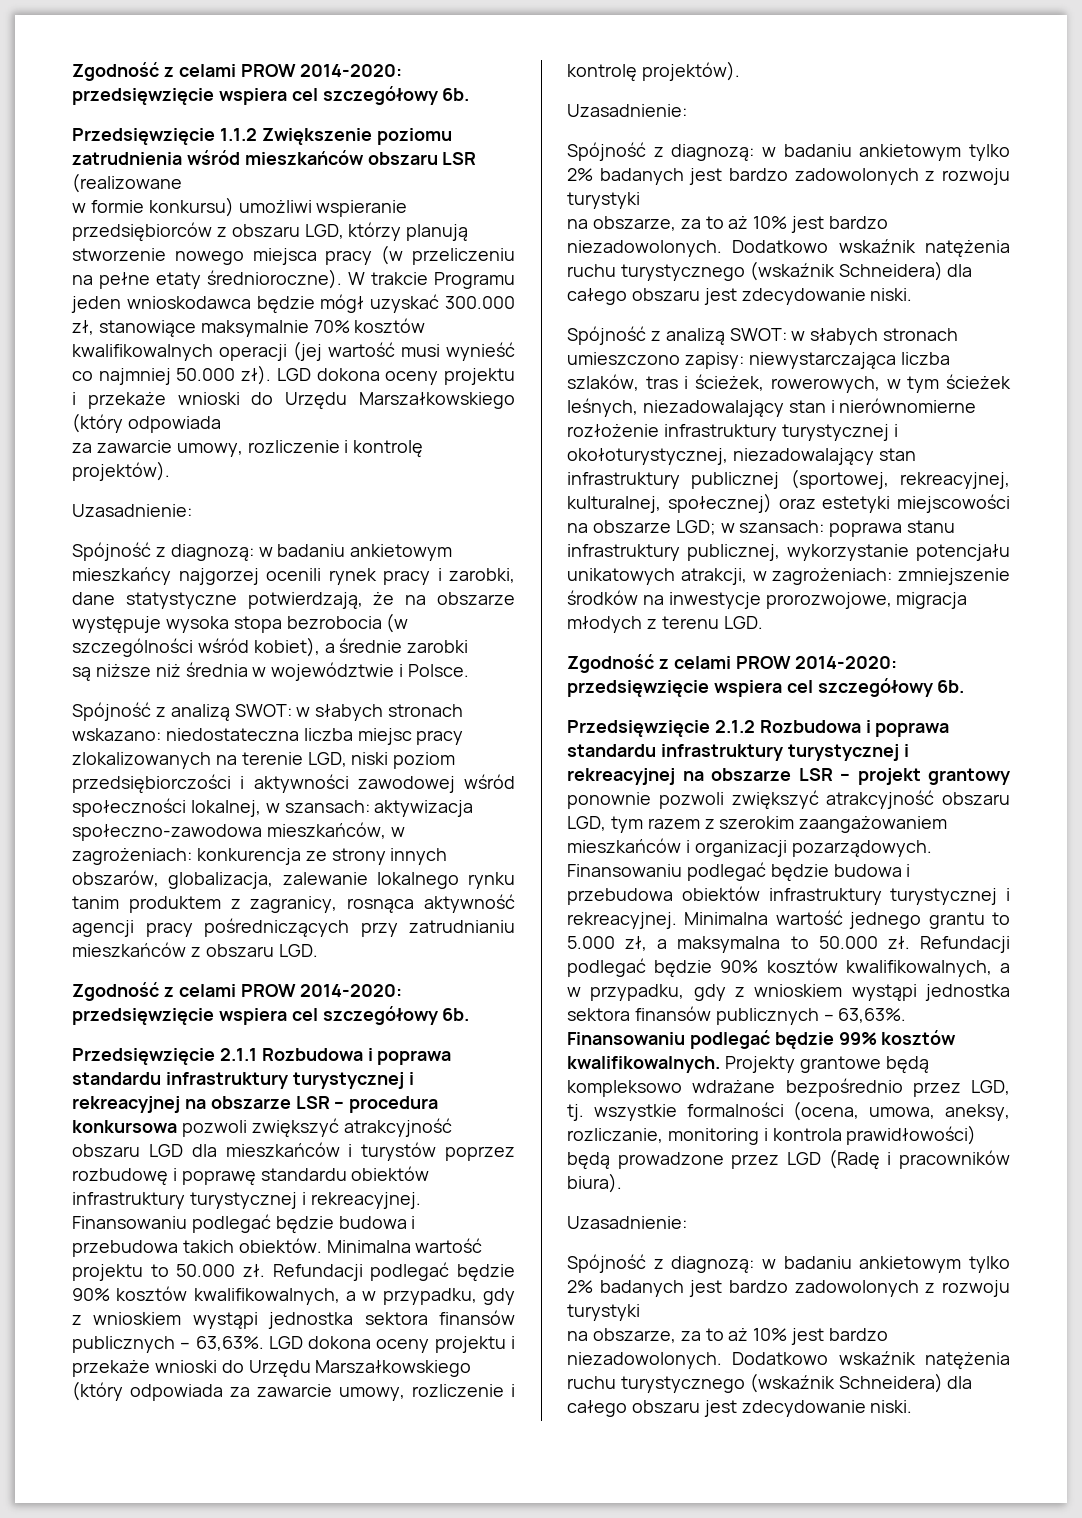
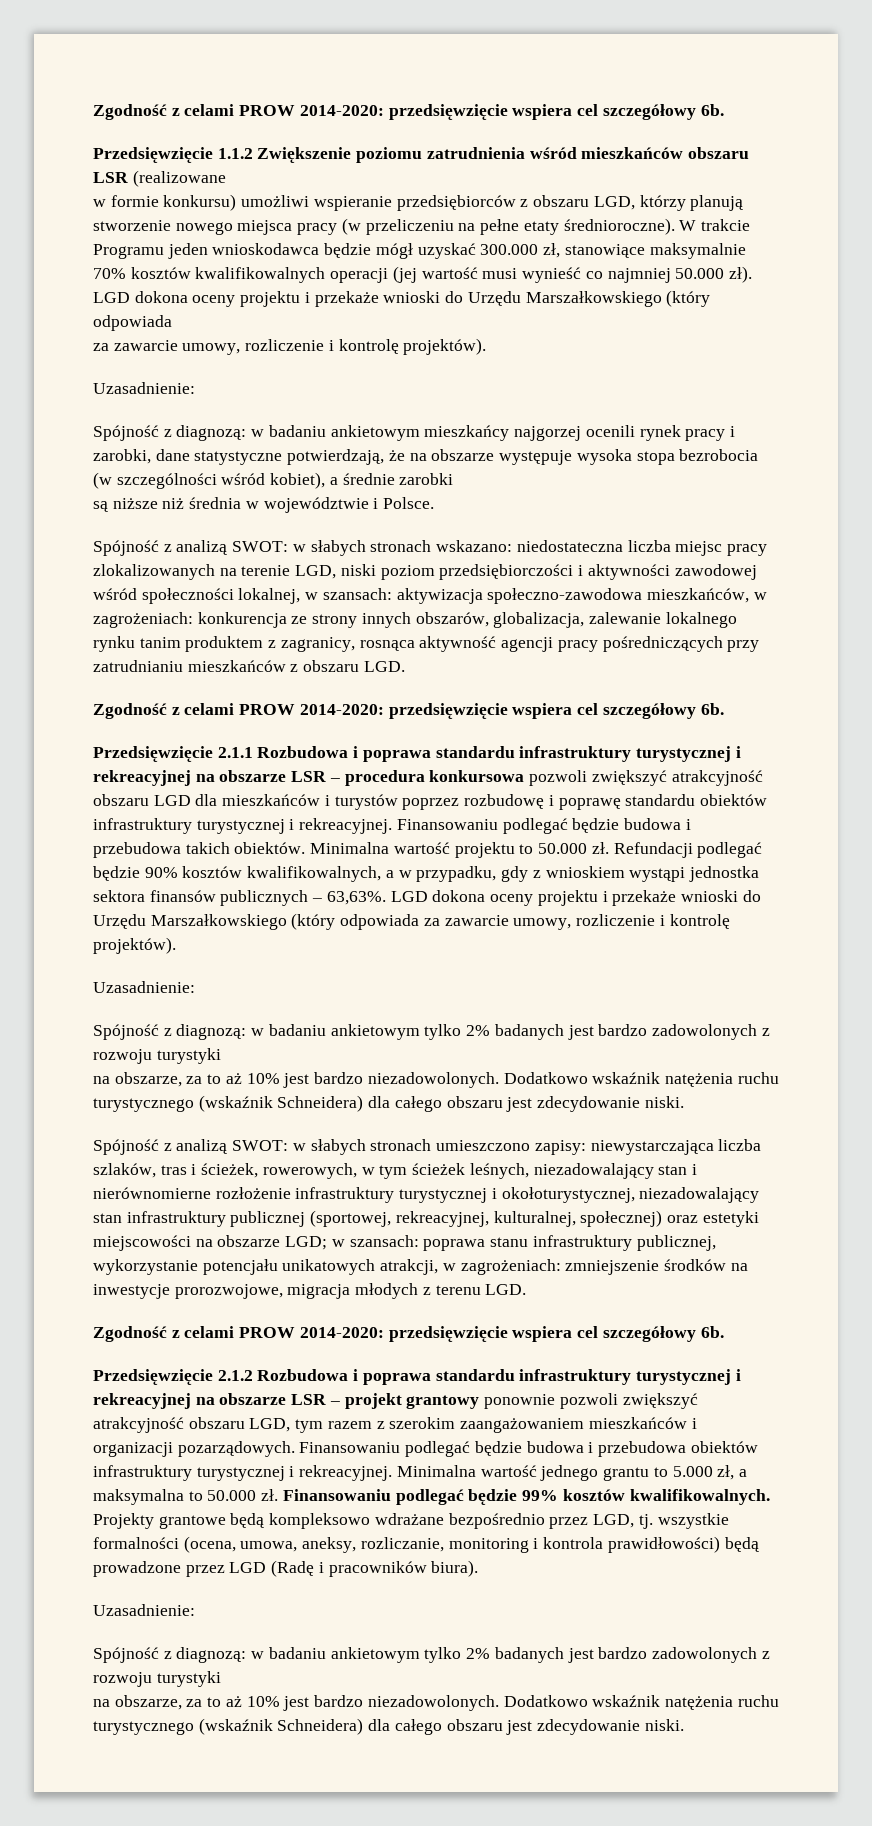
[920,936,1010,953] [567,958,1010,978] [567,984,1010,1001] [567,1006,907,1025] Refundacji podlegać będzie 90% kosztów kwalifikowalnych, a w przypadku, gdy z wnioskiem wystąpi jednostka sektora finansów publicznych – 63,63%. -> (279, 1495) none

